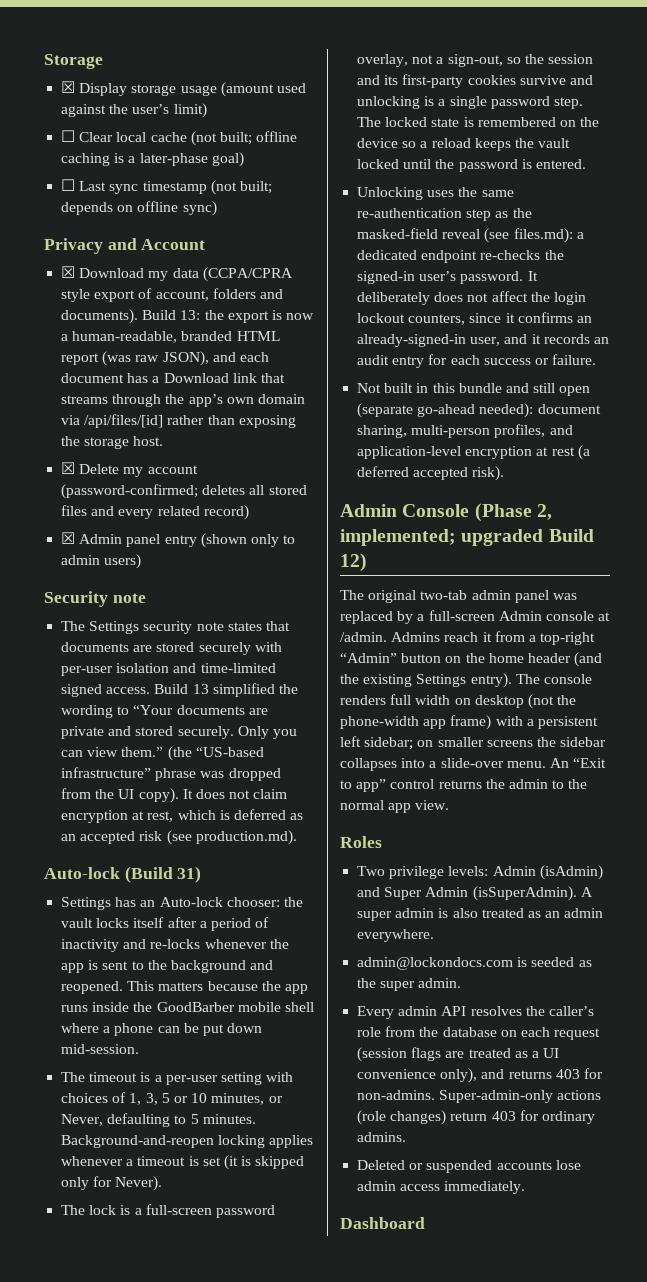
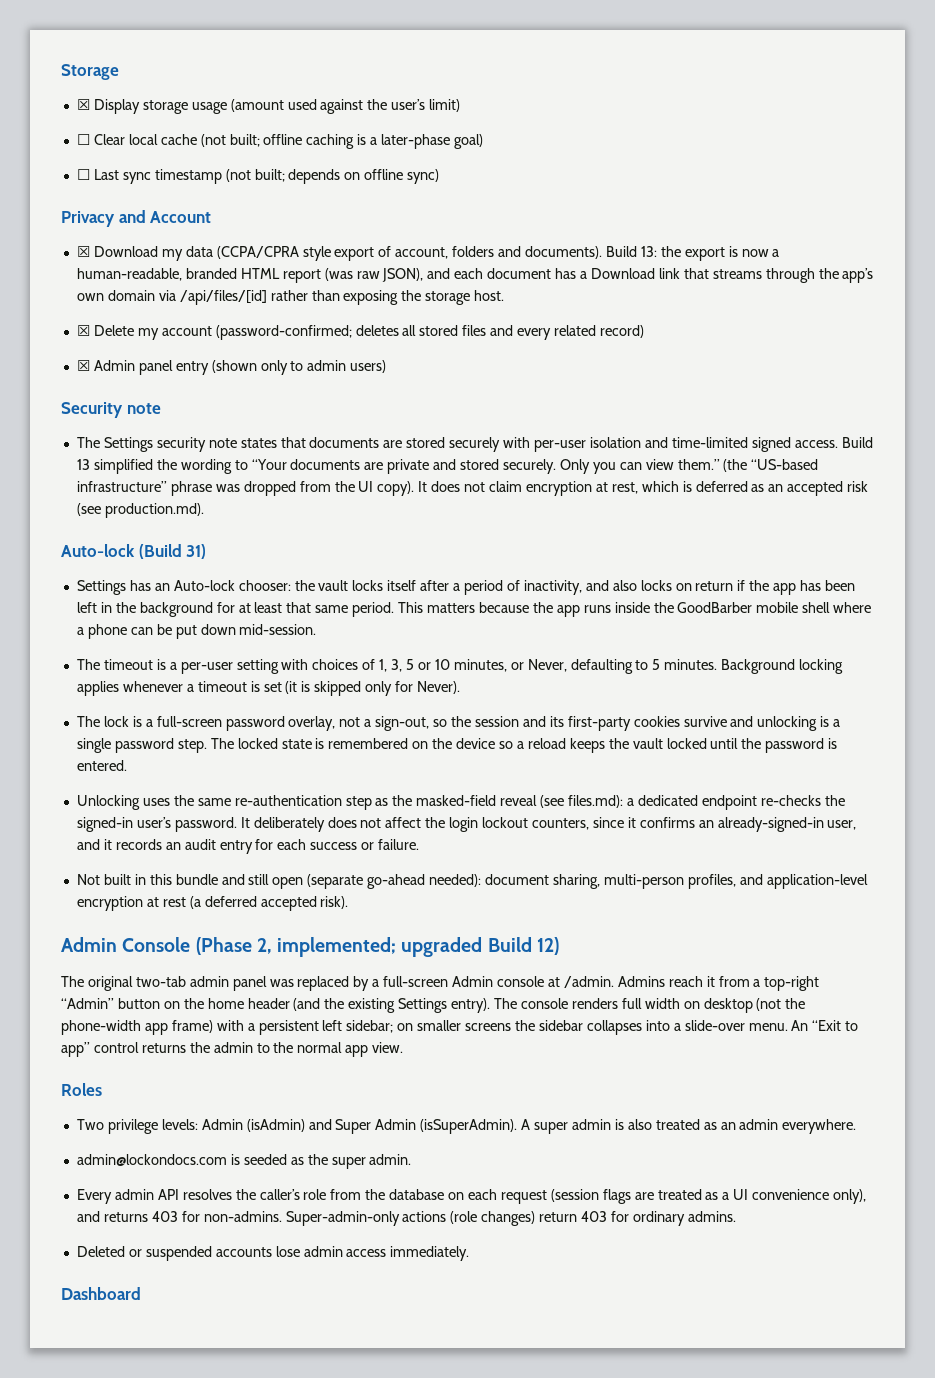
[61,939,289,952] [61,960,274,973] [61,981,124,994] inactivity and re-locks whenever the app is sent to the background and reopened. -> [523,580,855,595] [76,602,395,617] inactivity, and also locks on return if the app has been left in the background for at least that same period.
[61,1135,215,1148] Background-and-reopen -> [721,659,796,674] Background

